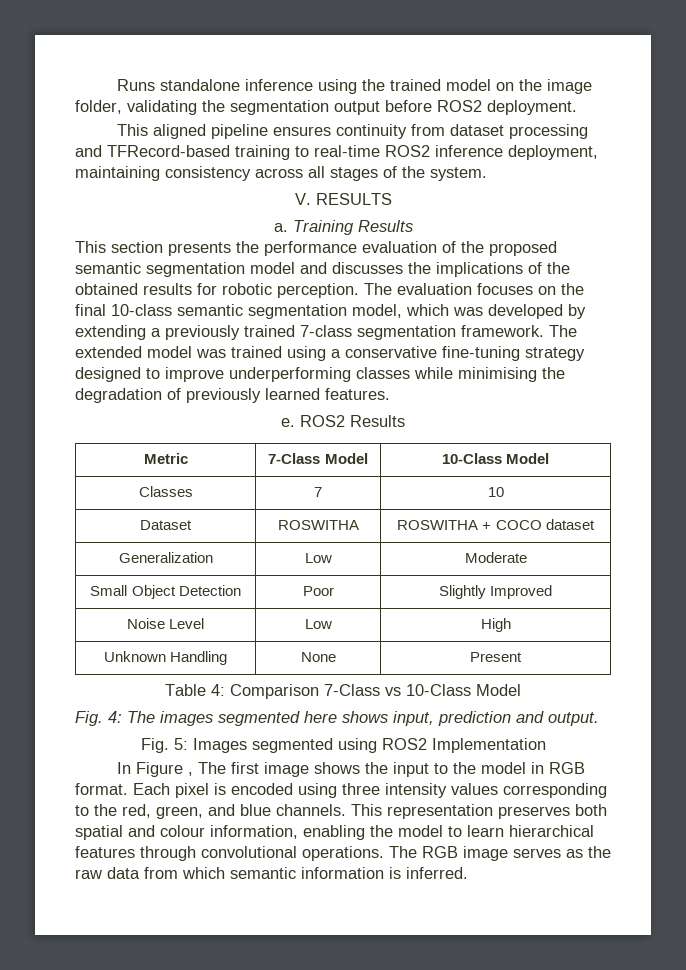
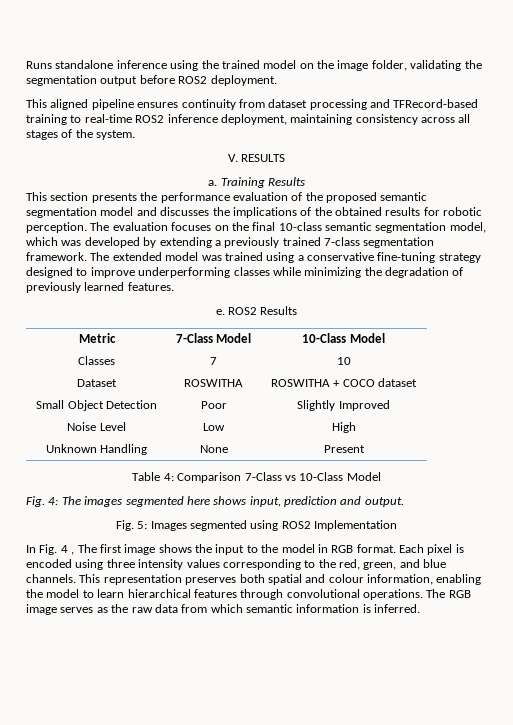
[458,367,537,382] minimising -> [304,267,362,278] minimizing
[118,552,213,563] [304,553,332,563] [464,552,527,563] // Generalization | Low | Moderate -> (418, 382) none
[135,762,183,777] Figure -> [39,544,68,555] Fig. 4

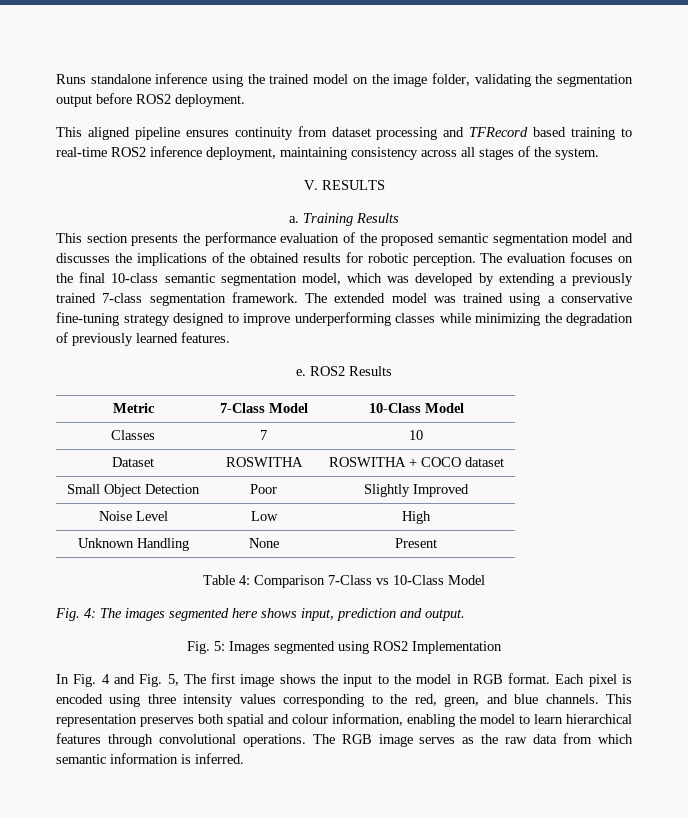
[393,99,479,108] TFRecord-based -> [469,127,567,137] TFRecord based
[71,552,75,555] , -> [113,674,179,687] and Fig. 5,

